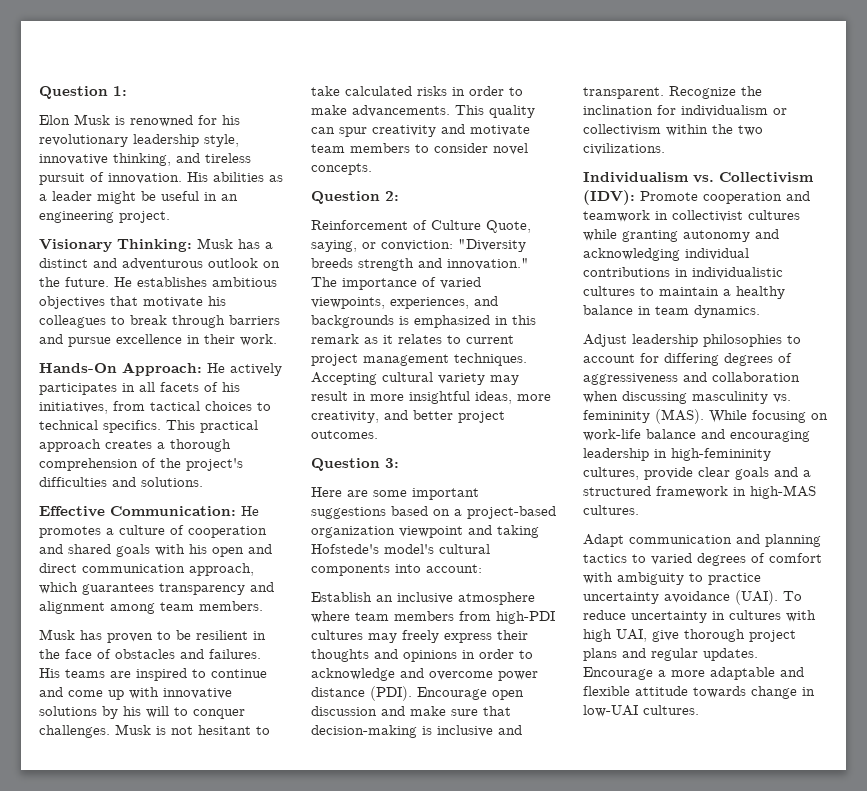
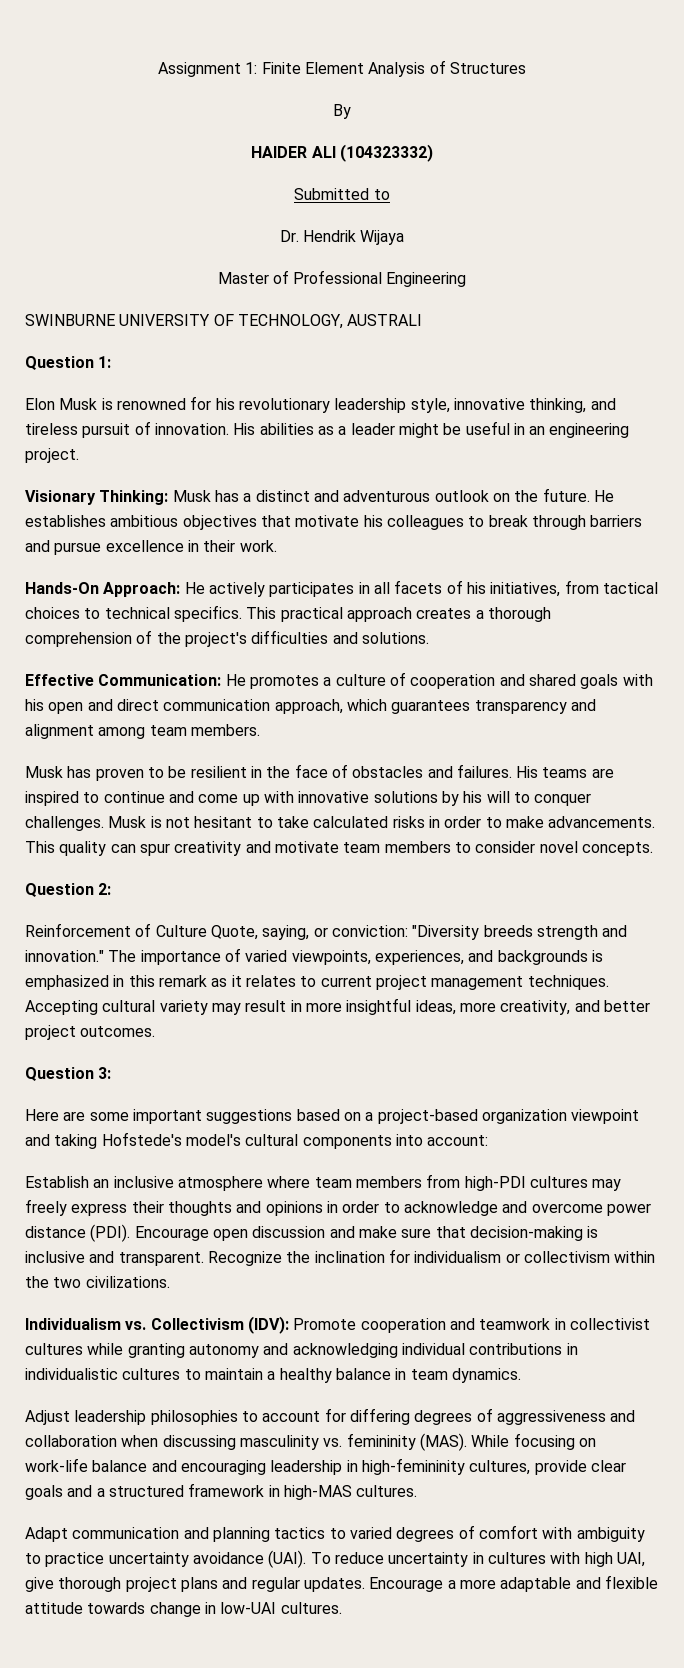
(39, 92) none -> [158,60,526,77] [333,104,351,119] [251,144,433,162] [294,188,390,200] [279,230,405,245] [217,270,467,287] [25,314,423,329] Assignment 1: Finite Element Analysis of Structures // By // HAIDER ALI (104323332) // Submitted to // Dr. Hendrik Wijaya // Master of Professional Engineering // SWINBURNE UNIVERSITY OF TECHNOLOGY, AUSTRALI //

